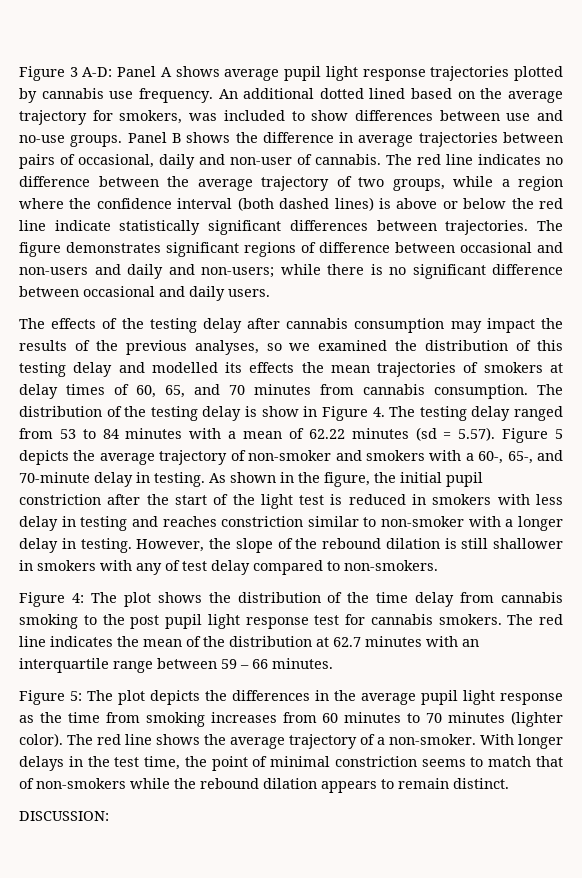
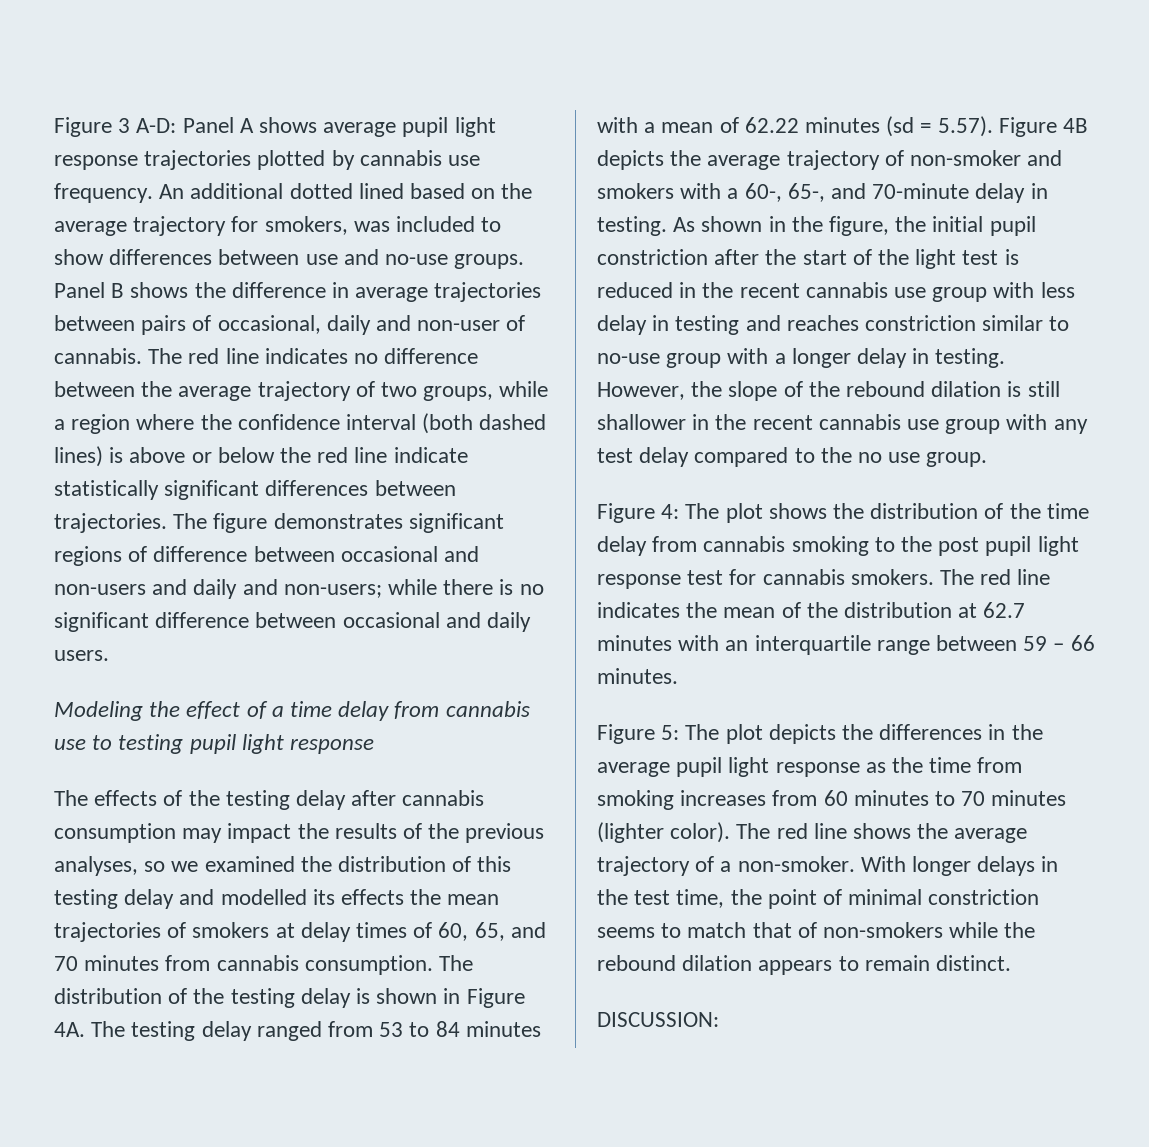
(270, 293) none -> [54,701,530,721] [54,734,375,754] // Modeling the effect of a time delay from cannabis use to testing pupil light response
[261,406,299,417] show -> [376,988,438,1004] shown
[372,407,385,417] 4. -> [54,1022,85,1037] 4A.
[555,429,564,439] 5 -> [1063,118,1089,133] 4B
[432,494,492,505] smokers -> [702,282,988,302] the recent cannabis use group
[381,516,465,527] non-smoker -> [597,353,722,368] no-use group
[37,560,96,571] smokers -> [715,414,1001,434] the recent cannabis use group
[165,560,180,571] of -> (1088, 426) none
[344,560,438,571] non-smokers. -> [820,447,988,467] the no use group.

